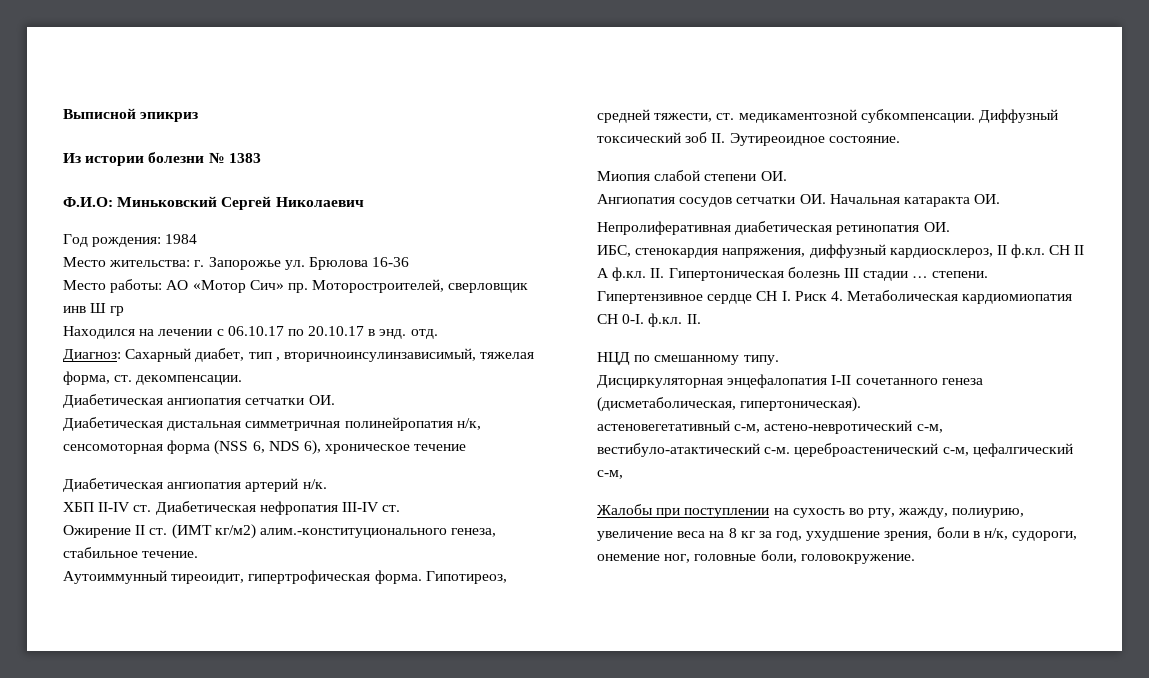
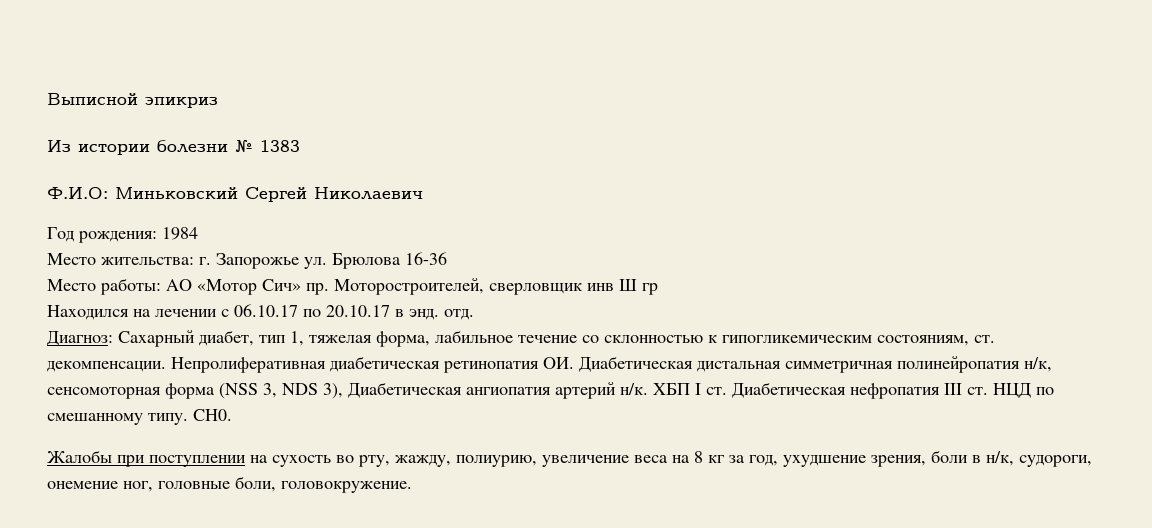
[275,348,535,362] [63,371,110,385] , вторичноинсулинзависимый, тяжелая форма, -> [290,330,969,347] 1, тяжелая форма, лабильное течение со склонностью к гипогликемическим состояниям,
[63,394,335,408] // Диабетическая ангиопатия сетчатки ОИ. // -> [171,356,574,373] Непролиферативная диабетическая ретинопатия ОИ.
[252,440,467,455] 6, NDS 6), хроническое течение // -> [263,383,343,399] 3, NDS 3),
[63,502,131,512] // ХБП II-IV -> [653,383,701,395] ХБП I
[341,502,401,512] [63,524,497,539] [63,547,199,558] [63,570,507,584] [597,109,1058,123] [597,132,900,146] [597,170,787,181] [597,194,1001,207] [597,221,950,235] [597,244,1085,258] [597,267,989,281] [597,290,1073,304] [597,313,701,327] [597,352,779,365] [597,374,983,388] [597,397,862,412] [597,420,943,434] [597,443,1073,457] [597,470,623,479] III-IV ст. // Ожирение II ст. (ИМТ кг/м2) алим.-конституционального генеза, стабильное течение. // Аутоиммунный тиреоидит, гипертрофическая форма. Гипотиреоз, средней тяжести, ст. медикаментозной субкомпенсации. Диффузный токсический зоб II. Эутиреоидное состояние. // Миопия слабой степени ОИ. // Ангиопатия сосудов сетчатки ОИ. Начальная катаракта ОИ. // Непролиферативная диабетическая ретинопатия ОИ. // ИБС, стенокардия напряжения, диффузный кардиосклероз, II ф.кл. СН II А ф.кл. II. Гипертоническая болезнь III стадии … степени. Гипертензивное сердце СН I. Риск 4. Метаболическая кардиомиопатия СН 0-I. ф.кл. II. // НЦД по смешанному типу. // Дисциркуляторная энцефалопатия I-II сочетанного генеза (дисметаболическая, гипертоническая). // астеновегетативный с-м, астено-невротический с-м, вестибуло-атактический с-м. цереброастенический с-м, цефалгический с-м, -> [944,383,1054,398] [47,409,232,425] III ст. НЦД по смешанному типу. СН0.

